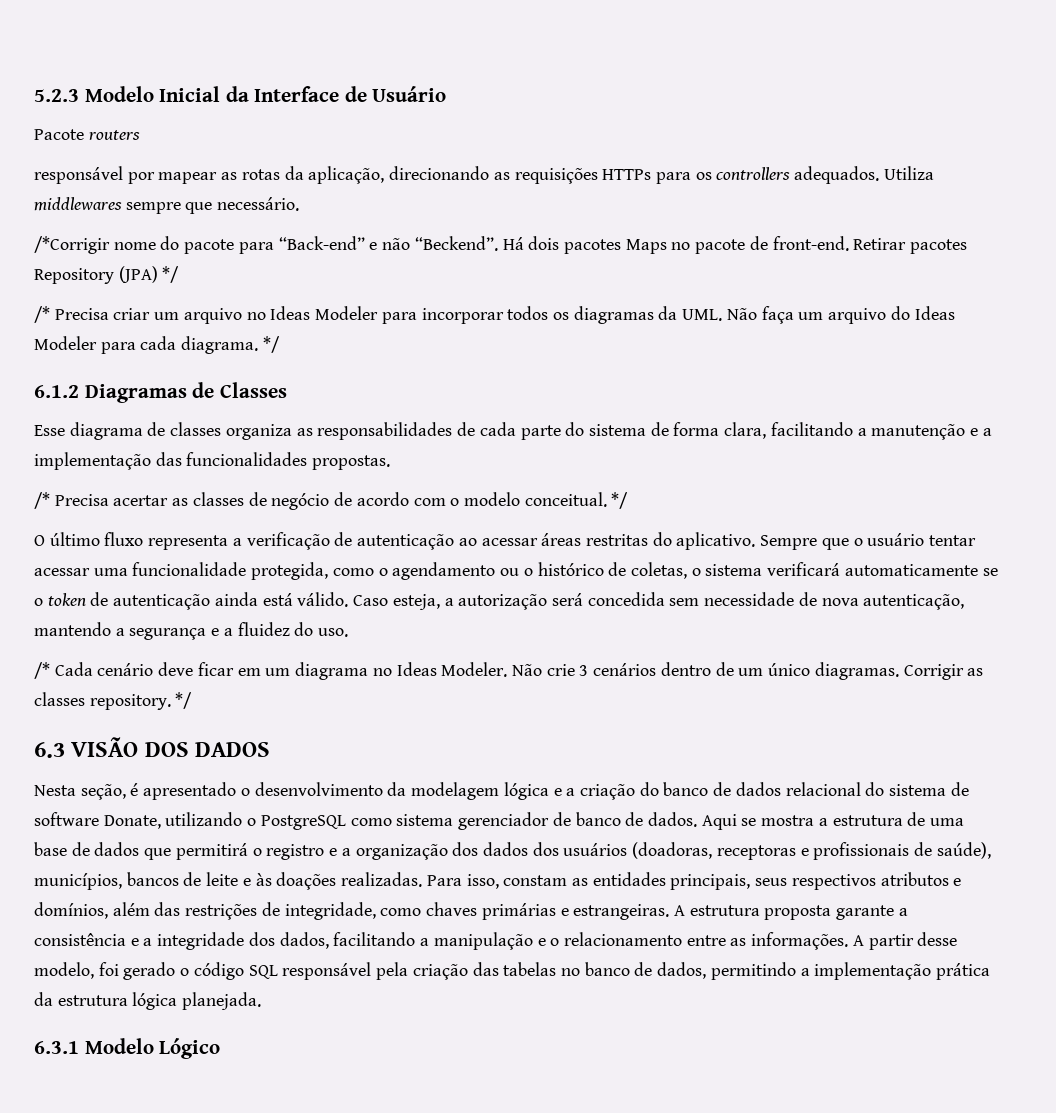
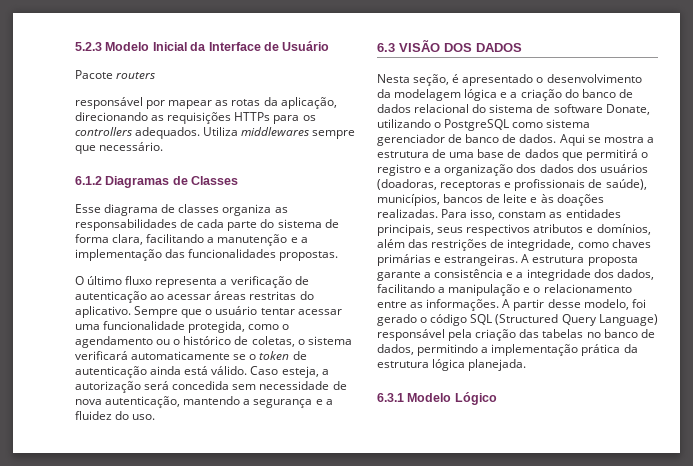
[34,236,968,254] [34,266,180,284] [34,306,955,324] [34,336,280,354] // /*Corrigir nome do pacote para “Back-end” e não “Beckend”. Há dois pacotes Maps no pacote de front-end. Retirar pacotes Repository (JPA) */ // /* Precisa criar um arquivo no Ideas Modeler para incorporar todos os diagramas da UML. Não faça um arquivo do Ideas Modeler para cada diagrama. */ -> (164, 146) none
[34,492,629,510] // /* Precisa acertar as classes de negócio de acordo com o modelo conceitual. */ -> (339, 256) none
[34,662,984,680] [34,692,193,710] // /* Cada cenário deve ficar em um diagrama no Ideas Modeler. Não crie 3 cenários dentro de um único diagramas. Corrigir as classes repository. */ -> (156, 417) none
(278, 972) none -> [495,314,658,326] (Structured Query Language)

